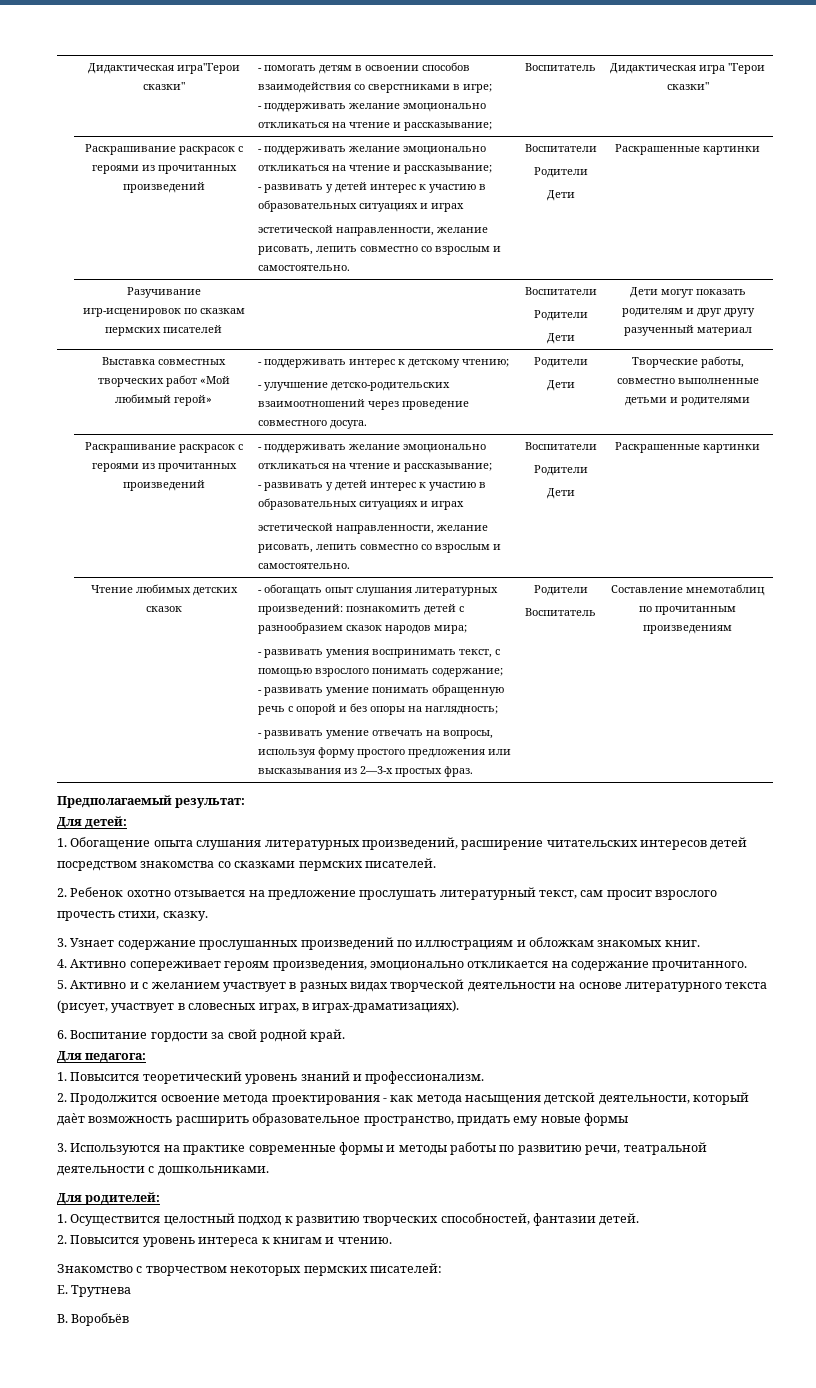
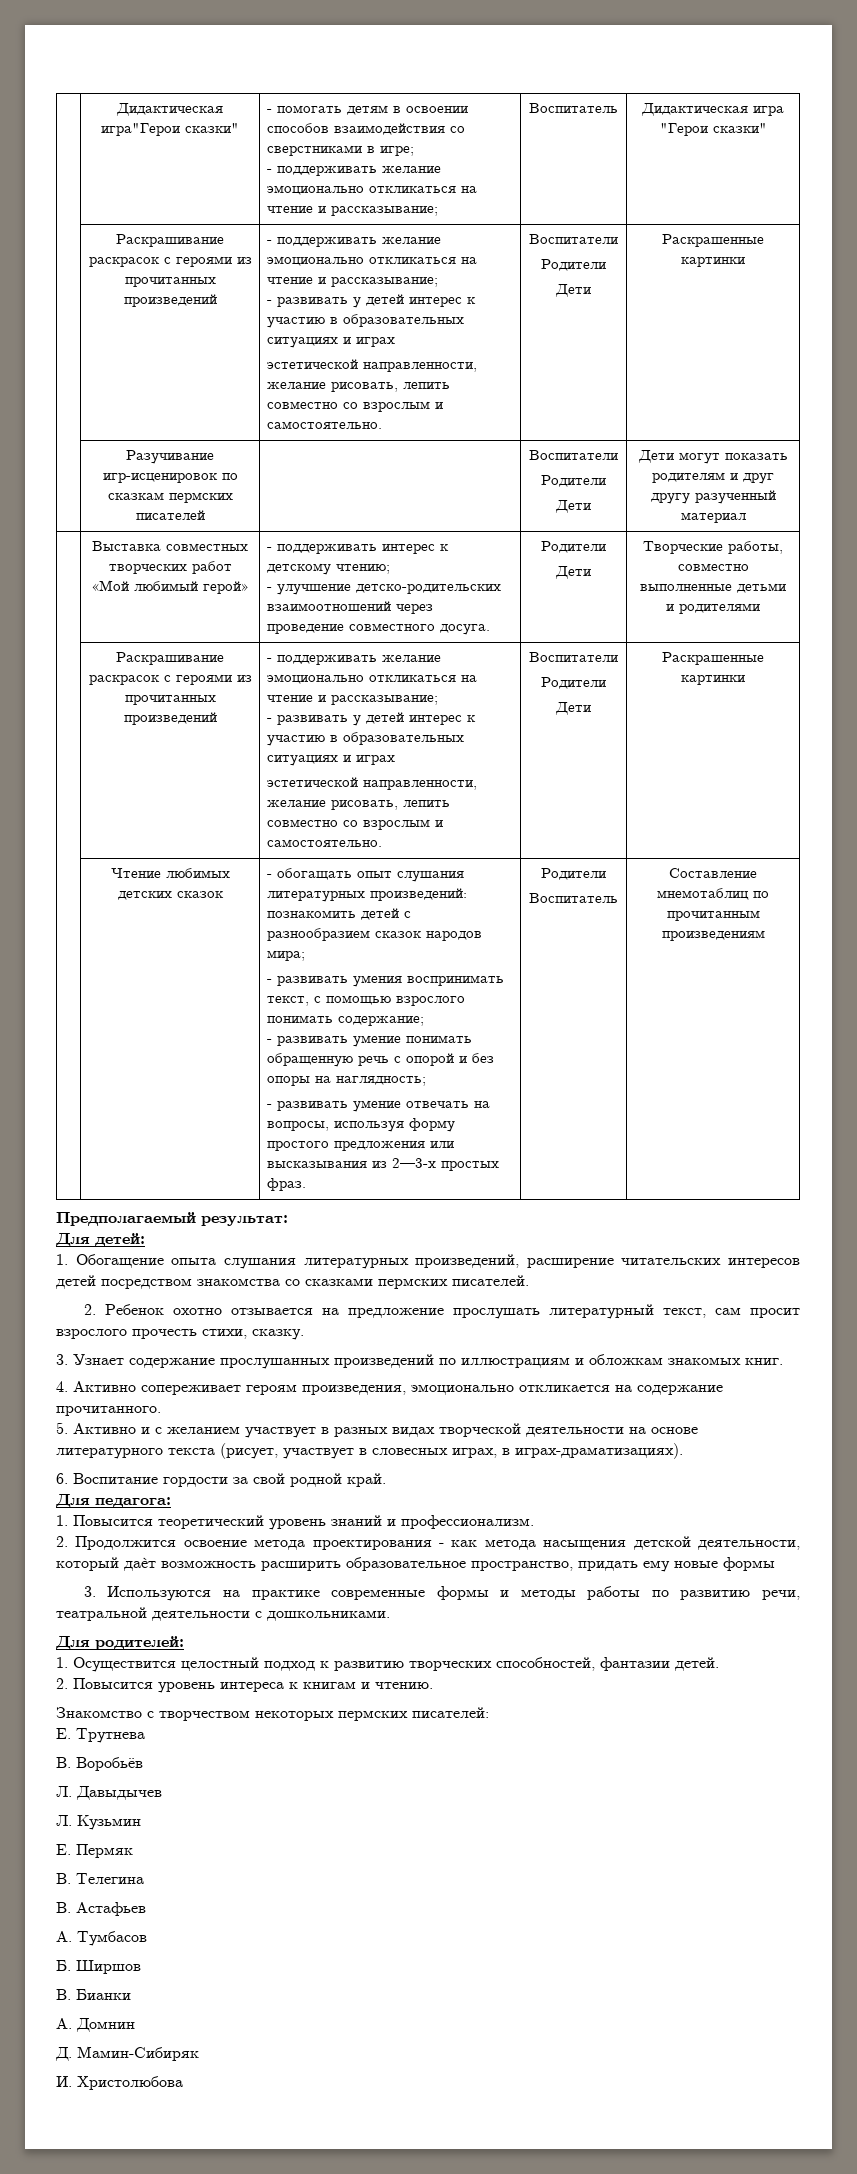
(130, 1319) none -> [56,1786,162,1800] [56,1815,141,1830] [56,1844,133,1858] [56,1873,144,1884] [56,1902,146,1916] [56,1931,147,1946] [56,1960,141,1974] [56,1989,131,2000] [56,2018,135,2032] [55,2046,199,2061] [56,2076,183,2090] // Л. Давыдычев // Л. Кузьмин // Е. Пермяк // В. Телегина // В. Астафьев // А. Тумбасов // Б. Ширшов // В. Бианки // А. Домнин // Д. Мамин-Сибиряк // И. Христолюбова

